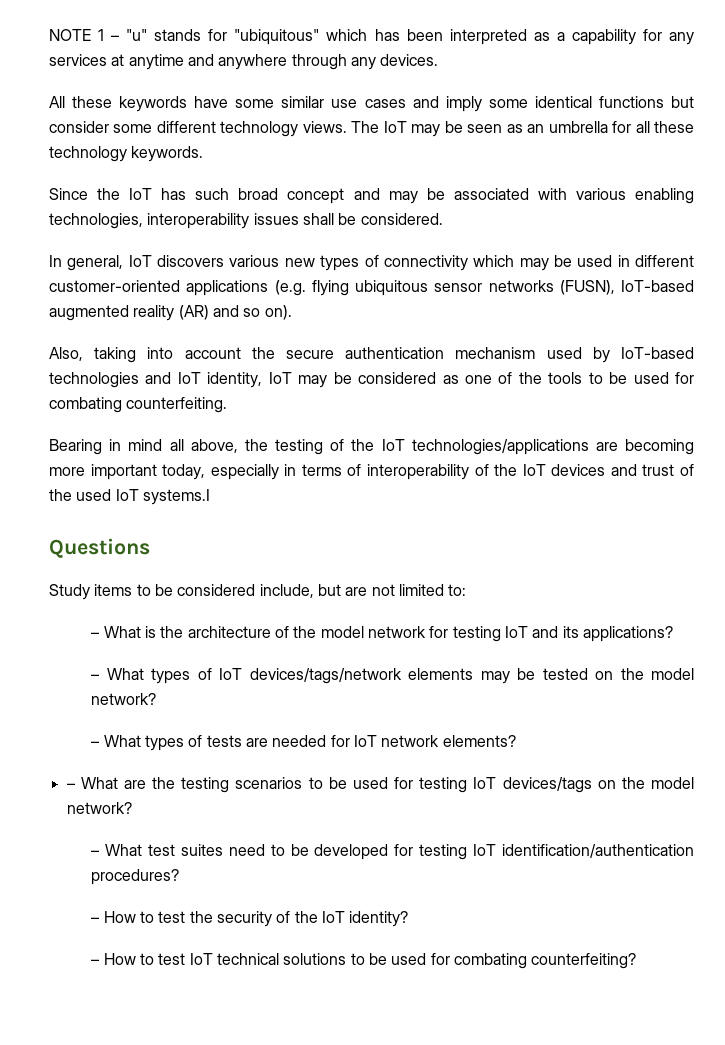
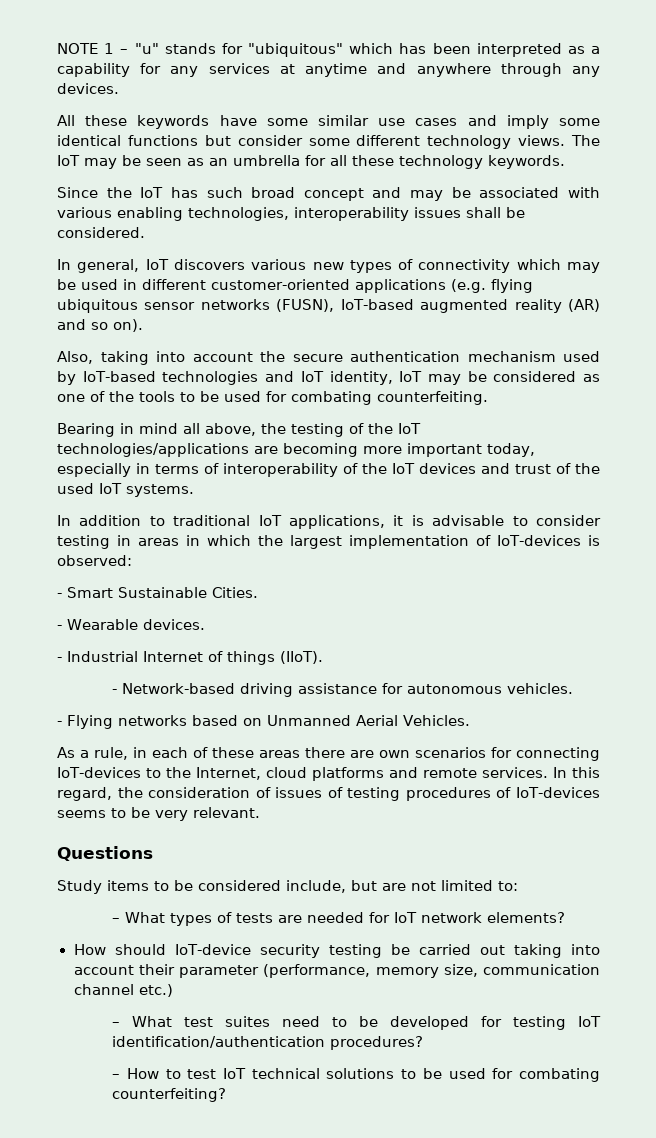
[142,489,210,505] systems.I -> [126,484,194,497] [57,515,601,529] [57,535,600,549] [57,555,132,566] [57,587,258,598] [57,619,205,630] [57,651,323,665] [112,683,574,697] [57,715,470,729] [57,747,600,761] [57,767,600,781] [57,787,601,801] [57,807,260,821] systems. // In addition to traditional IoT applications, it is advisable to consider testing in areas in which the largest implementation of IoT-devices is observed: // - Smart Sustainable Cities. // - Wearable devices. // - Industrial Internet of things (IIoT). // - Network-based driving assistance for autonomous vehicles. // - Flying networks based on Unmanned Aerial Vehicles. // As a rule, in each of these areas there are own scenarios for connecting IoT-devices to the Internet, cloud platforms and remote services. In this regard, the consideration of issues of testing procedures of IoT-devices seems to be very relevant.
[91,626,673,642] [91,668,694,684] [91,693,157,705] // – What is the architecture of the model network for testing IoT and its applications? // – What types of IoT devices/tags/network elements may be tested on the model network? -> (518, 886) none
[66,777,695,793] [66,802,132,814] – What are the testing scenarios to be used for testing IoT devices/tags on the model network? -> [73,944,601,958] [73,964,600,978] [73,984,173,997] How should IoT-device security testing be carried out taking into account their parameter (performance, memory size, communication channel etc.)
[91,911,409,927] // – How to test the security of the IoT identity? -> (424, 1043) none

